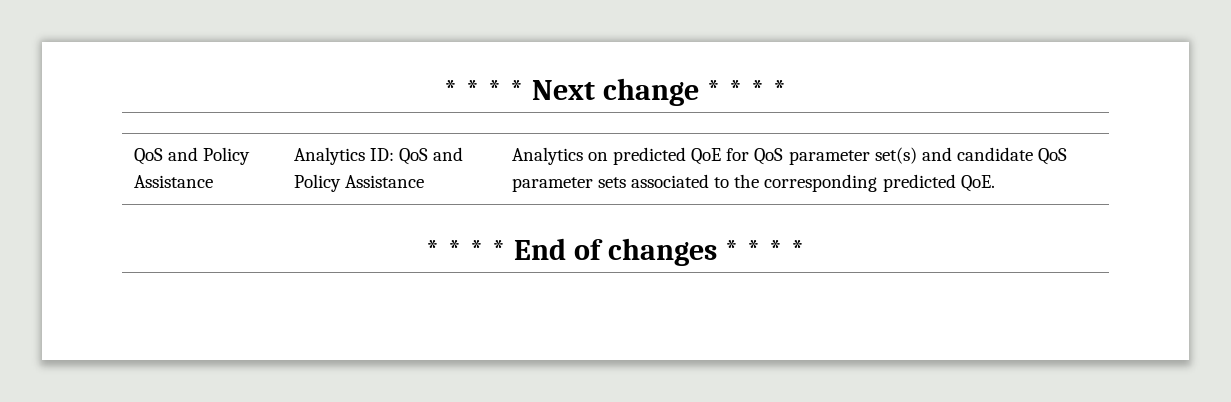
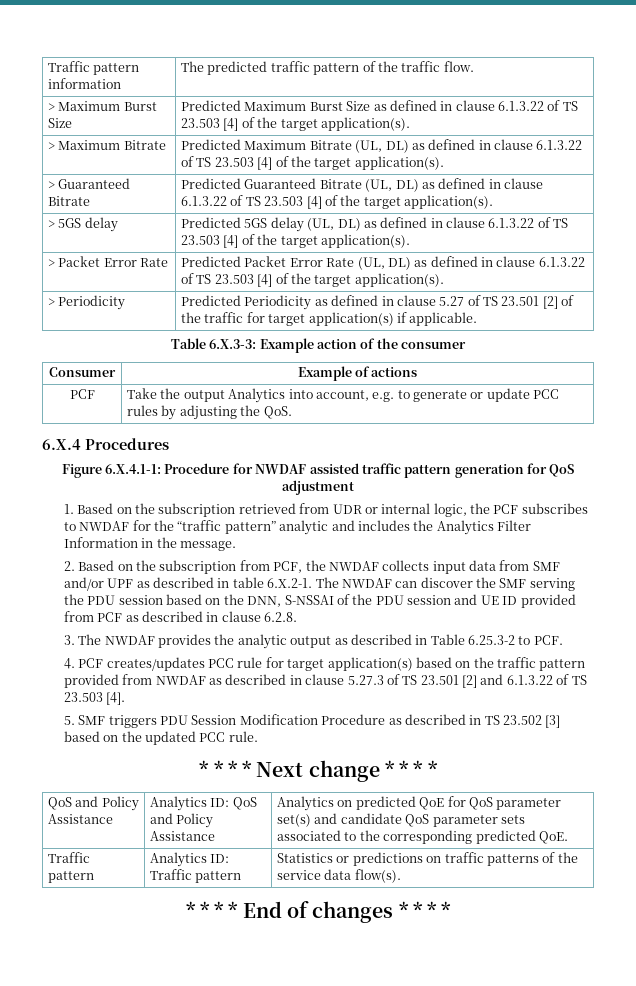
(444, 90) none -> [48,61,140,75] [48,78,122,89] [181,61,474,75] [48,101,157,111] [48,118,73,128] [181,100,578,111] [181,117,410,131] [48,140,166,150] [181,139,583,153] [181,156,444,170] [48,178,131,189] [48,196,91,206] [181,178,544,192] [181,195,494,209] [48,217,118,232] [181,217,569,232] [181,234,410,248] [48,256,169,267] [181,256,585,270] [181,273,444,287] [48,295,126,310] [181,295,575,310] [181,312,478,326] [170,338,467,353] [49,367,116,377] [297,366,418,381] [69,389,95,399] [127,388,560,403] [127,405,292,420] [42,438,169,450] [61,463,575,478] [282,480,354,495] [63,503,588,517] [63,520,532,535] [63,537,237,551] [63,560,560,574] [63,577,575,591] [63,594,576,608] [63,611,298,622] [63,634,563,649] [63,657,586,671] [63,674,587,688] [63,692,126,705] [63,714,561,728] [63,731,258,745] Traffic pattern information | The predicted traffic pattern of the traffic flow. // > Maximum Burst Size | Predicted Maximum Burst Size as defined in clause 6.1.3.22 of TS 23.503 [4] of the target application(s). // > Maximum Bitrate | Predicted Maximum Bitrate (UL, DL) as defined in clause 6.1.3.22 of TS 23.503 [4] of the target application(s). // > Guaranteed Bitrate | Predicted Guaranteed Bitrate (UL, DL) as defined in clause 6.1.3.22 of TS 23.503 [4] of the target application(s). // > 5GS delay | Predicted 5GS delay (UL, DL) as defined in clause 6.1.3.22 of TS 23.503 [4] of the target application(s). // > Packet Error Rate | Predicted Packet Error Rate (UL, DL) as defined in clause 6.1.3.22 of TS 23.503 [4] of the target application(s). // > Periodicity | Predicted Periodicity as defined in clause 5.27 of TS 23.501 [2] of the traffic for target application(s) if applicable. // Table 6.X.3-3: Example action of the consumer // Consumer | Example of actions // PCF | Take the output Analytics into account, e.g. to generate or update PCC rules by adjusting the QoS. // 6.X.4 Procedures // Figure 6.X.4.1-1: Procedure for NWDAF assisted traffic pattern generation for QoS adjustment // 1. Based on the subscription retrieved from UDR or internal logic, the PCF subscribes to NWDAF for the “traffic pattern” analytic and includes the Analytics Filter Information in the message. // 2. Based on the subscription from PCF, the NWDAF collects input data from SMF and/or UPF as described in table 6.X.2-1. The NWDAF can discover the SMF serving the PDU session based on the DNN, S-NSSAI of the PDU session and UE ID provided from PCF as described in clause 6.2.8. // 3. The NWDAF provides the analytic output as described in Table 6.25.3-2 to PCF. // 4. PCF creates/updates PCC rule for target application(s) based on the traffic pattern provided from NWDAF as described in clause 5.27.3 of TS 23.501 [2] and 6.1.3.22 of TS 23.503 [4]. // 5. SMF triggers PDU Session Modification Procedure as described in TS 23.502 [3] based on the updated PCC rule. //
(995, 183) none -> [48,852,91,863] [48,871,95,883] [150,852,230,867] [150,869,242,883] [277,852,578,866] [277,869,401,883] // Traffic pattern | Analytics ID: Traffic pattern | Statistics or predictions on traffic patterns of the service data flow(s).

